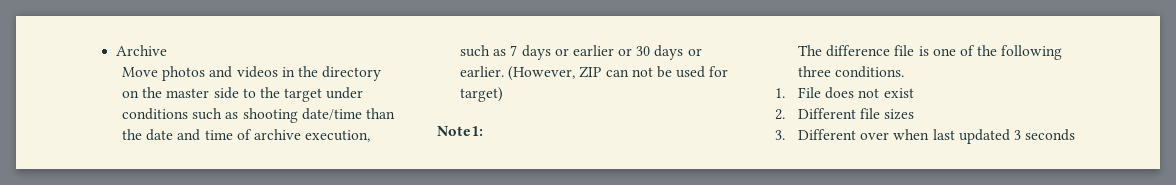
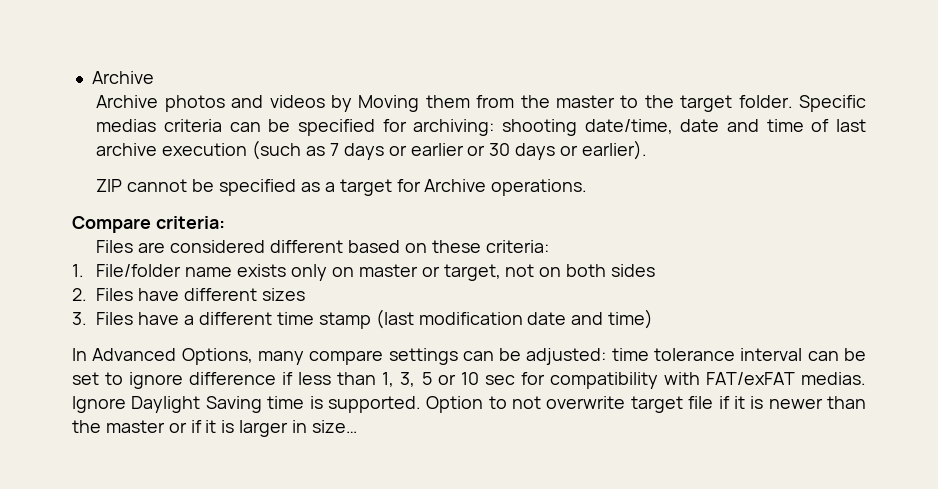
[121,67,158,77] Move -> [96,95,159,108] Archive
[281,66,382,81] [121,87,239,99] in the directory on the master side -> [331,95,616,112] by Moving them from the master
[326,87,364,99] [121,108,395,123] [121,129,371,142] [459,45,490,57] under conditions such as shooting date/time than the date and time of archive execution, such -> [738,95,867,112] [96,119,866,136] [96,140,302,160] folder. Specific medias criteria can be specified for archiving: shooting date/time, date and time of last archive execution (such
[459,66,729,81] [459,87,503,102] [437,126,483,136] [797,45,1063,60] [797,66,905,78] [775,87,914,99] [775,108,915,120] [775,129,1076,144] earlier. (However, ZIP can not be used for target) // Note1: // The difference file is one of the following three conditions. // 1. File does not exist // 2. Different file sizes // 3. Different over when last updated 3 seconds -> [581,140,647,160] [96,179,588,196] [72,216,225,233] [96,240,549,253] [72,264,655,281] [72,288,306,301] [72,309,654,329] [72,348,866,365] [72,372,866,389] [72,396,866,413] [72,420,357,437] earlier). // ZIP cannot be specified as a target for Archive operations. // Compare criteria: // Files are considered different based on these criteria: // 1. File/folder name exists only on master or target, not on both sides // 2. Files have different sizes // 3. Files have a different time stamp (last modification date and time) // In Advanced Options, many compare settings can be adjusted: time tolerance interval can be set to ignore difference if less than 1, 3, 5 or 10 sec for compatibility with FAT/exFAT medias. Ignore Daylight Saving time is supported. Option to not overwrite target file if it is newer than the master or if it is larger in size…

